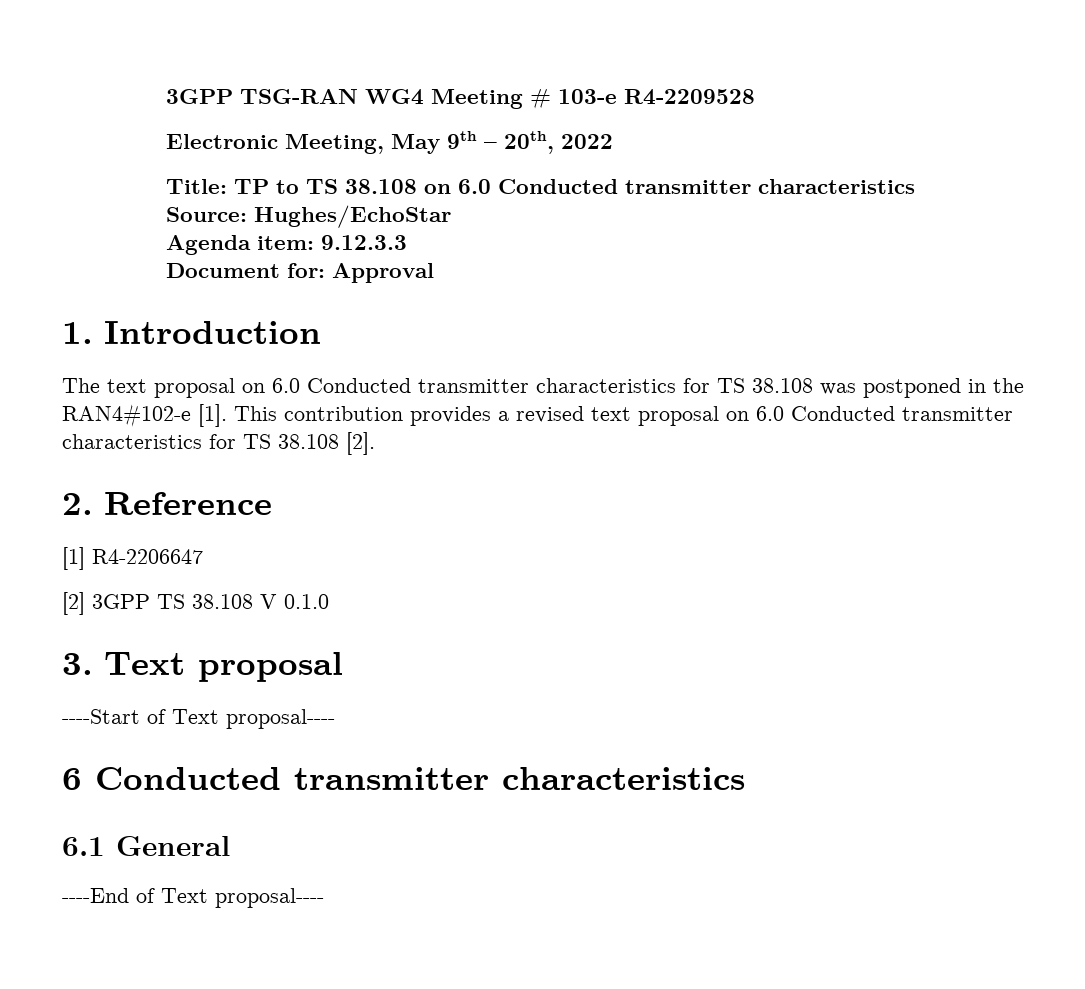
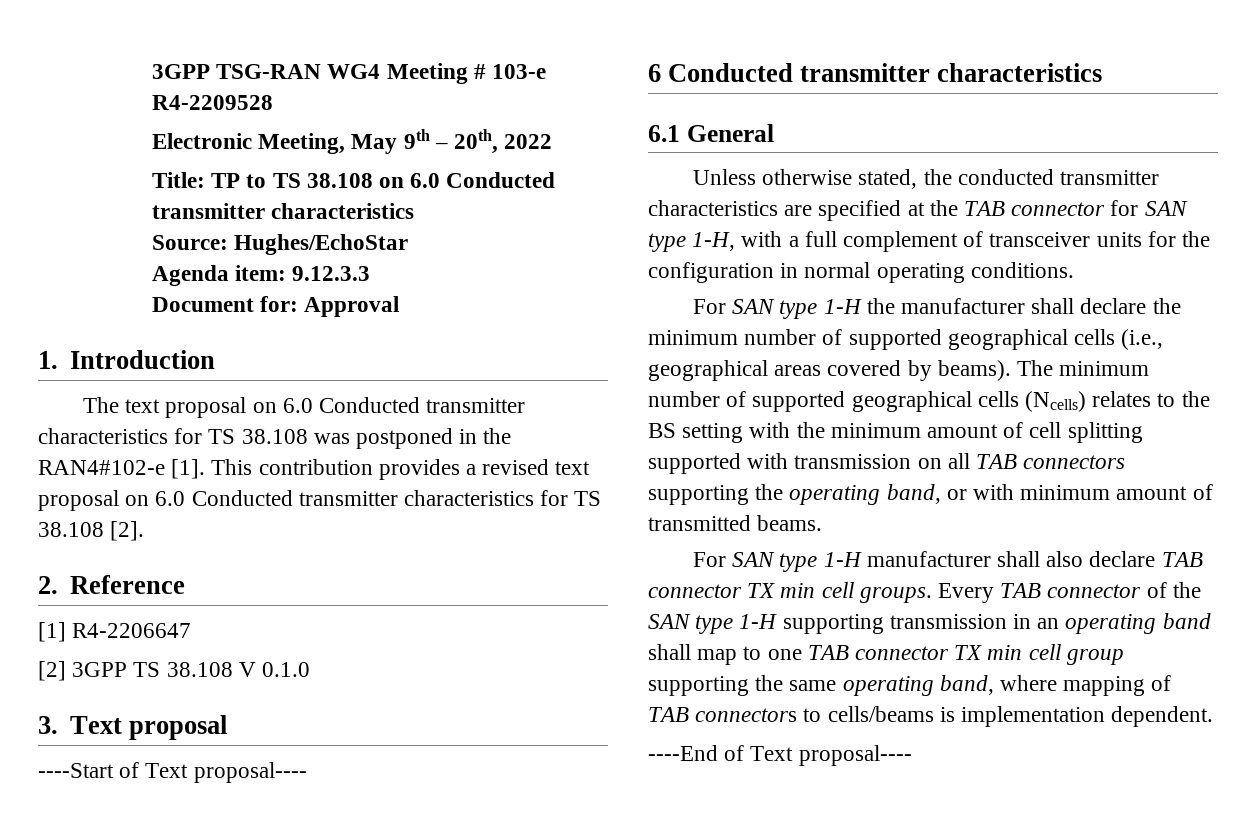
(230, 846) none -> [692,169,1159,189] [648,200,1188,221] [648,231,1211,252] [648,262,1074,283] [692,298,1181,319] [648,329,1164,350] [648,360,1150,381] [648,391,1210,412] [648,422,1143,443] [648,453,1126,474] [648,484,1213,505] [648,515,823,531] [692,551,1203,572] [648,582,1201,603] [648,613,1211,634] [648,644,1124,665] [648,675,1172,696] [648,706,1214,727] // Unless otherwise stated, the conducted transmitter characteristics are specified at the TAB connector for SAN type 1-H, with a full complement of transceiver units for the configuration in normal operating conditions. // For SAN type 1-H the manufacturer shall declare the minimum number of supported geographical cells (i.e., geographical areas covered by beams). The minimum number of supported geographical cells (Ncells) relates to the BS setting with the minimum amount of cell splitting supported with transmission on all TAB connectors supporting the operating band, or with minimum amount of transmitted beams. // For SAN type 1-H manufacturer shall also declare TAB connector TX min cell groups. Every TAB connector of the SAN type 1-H supporting transmission in an operating band shall map to one TAB connector TX min cell group supporting the same operating band, where mapping of TAB connectors to cells/beams is implementation dependent.

